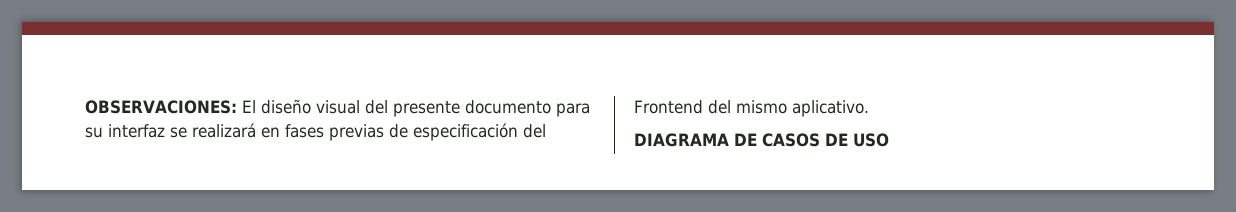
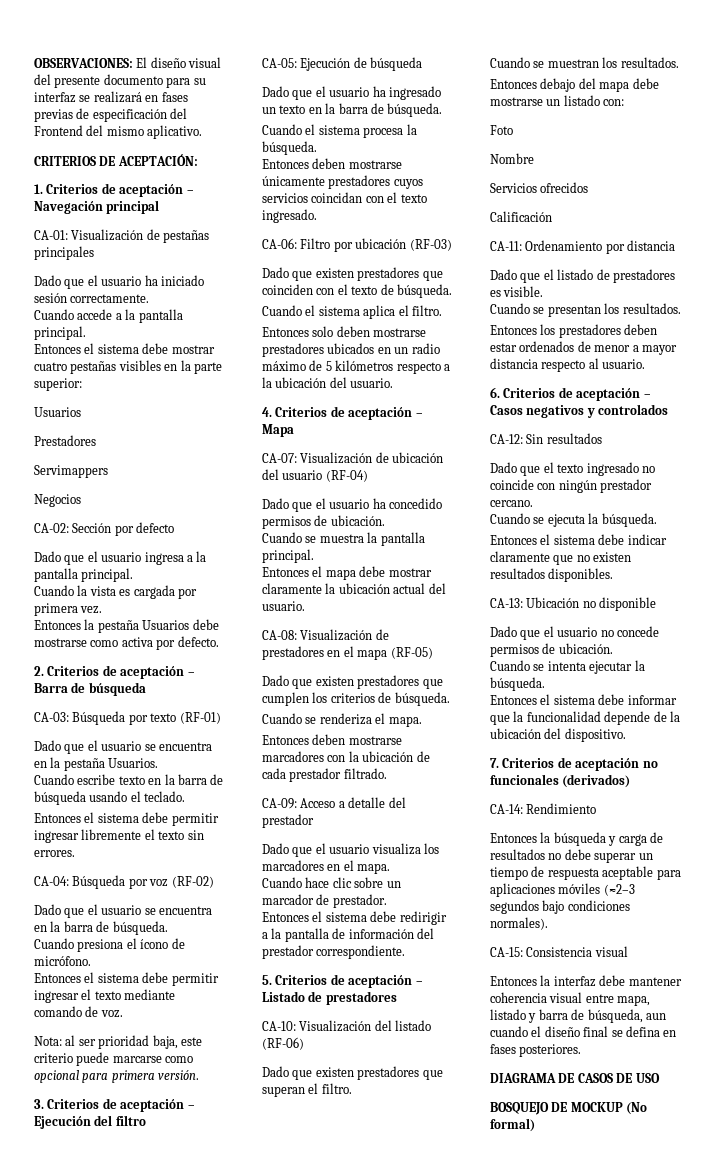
(869, 108) none -> [34,154,198,166] [34,183,194,197] [34,200,160,214] [34,229,210,243] [34,246,94,260] [34,275,204,289] [34,293,150,303] [34,309,183,323] [34,326,86,340] [34,343,215,354] [34,360,222,374] [34,378,82,391] [34,407,81,417] [34,435,96,446] [34,465,108,478] [34,494,81,507] [34,522,175,536] [34,551,207,565] [34,568,134,582] [34,585,197,599] [34,603,103,616] [34,619,219,633] [34,636,219,650] [34,665,195,679] [34,682,146,696] [34,711,221,725] [34,740,212,754] [34,757,159,771] [34,774,224,785] [34,791,186,805] [34,812,219,826] [34,829,204,843] [34,850,75,857] [34,875,214,889] [34,904,212,918] [34,921,168,935] [34,938,185,952] [34,956,91,966] [34,972,219,986] [34,989,176,1003] [34,1006,123,1018] [34,1035,202,1049] [34,1052,194,1066] [34,1070,200,1083] [34,1098,195,1112] [34,1115,146,1129] [262,57,423,71] [262,86,441,100] [262,103,443,117] [262,124,417,138] [262,141,317,155] [262,158,402,169] [262,175,423,189] [262,192,427,203] [262,209,317,223] [262,238,452,252] [262,267,443,281] [262,284,452,298] [262,305,442,319] [262,326,427,337] [262,343,440,357] [262,360,450,374] [262,377,394,388] [262,406,423,420] [262,424,294,437] [262,452,444,464] [262,469,368,482] [262,498,442,512] [262,515,385,529] [262,532,425,546] [262,549,314,563] [262,566,432,580] [262,583,446,594] [262,601,305,611] [262,629,389,641] [262,646,433,660] [262,675,443,689] [262,692,450,706] [262,713,422,727] [262,734,402,745] [262,751,430,762] [262,768,387,782] [262,797,406,809] [262,814,314,828] [262,843,439,857] [262,860,391,874] [262,877,401,888] [262,894,387,908] [262,911,447,925] [262,928,434,942] [262,945,406,959] [262,974,423,988] [262,991,397,1005] [262,1020,432,1032] [262,1037,304,1050] [262,1066,443,1080] [262,1083,352,1097] [490,57,679,68] [490,78,659,92] [490,95,625,106] [490,125,513,135] [490,153,534,164] [490,182,589,193] [490,211,552,222] [490,240,676,254] [490,269,675,283] [490,286,544,297] [490,303,681,317] [490,324,658,338] [490,341,677,355] [490,358,646,372] [490,387,651,401] [490,404,669,418] [490,433,602,444] [490,462,655,476] [490,479,653,493] [490,500,533,507] [490,513,657,527] [490,534,667,545] [490,551,632,565] [490,568,614,582] [490,597,657,611] [490,626,659,640] [490,643,613,657] [490,660,645,674] [490,677,545,691] [490,694,677,705] [490,711,680,725] [490,728,626,742] [490,757,658,771] [490,774,631,788] [490,803,597,814] [490,832,663,846] [490,849,653,863] [490,866,681,880] [490,883,635,897] [490,900,630,914] [490,917,548,930] [490,946,628,957] [490,975,682,987] [490,992,651,1006] [490,1009,666,1023] [490,1026,677,1037] [490,1044,582,1057] // CRITERIOS DE ACEPTACIÓN: // 1. Criterios de aceptación – Navegación principal // CA-01: Visualización de pestañas principales // Dado que el usuario ha iniciado sesión correctamente. // Cuando accede a la pantalla principal. // Entonces el sistema debe mostrar cuatro pestañas visibles en la parte superior: // Usuarios // Prestadores // Servimappers // Negocios // CA-02: Sección por defecto // Dado que el usuario ingresa a la pantalla principal. // Cuando la vista es cargada por primera vez. // Entonces la pestaña Usuarios debe mostrarse como activa por defecto. // 2. Criterios de aceptación – Barra de búsqueda // CA-03: Búsqueda por texto (RF-01) // Dado que el usuario se encuentra en la pestaña Usuarios. // Cuando escribe texto en la barra de búsqueda usando el teclado. // Entonces el sistema debe permitir ingresar libremente el texto sin errores. // CA-04: Búsqueda por voz (RF-02) // Dado que el usuario se encuentra en la barra de búsqueda. // Cuando presiona el ícono de micrófono. // Entonces el sistema debe permitir ingresar el texto mediante comando de voz. // Nota: al ser prioridad baja, este criterio puede marcarse como opcional para primera versión. // 3. Criterios de aceptación – Ejecución del filtro // CA-05: Ejecución de búsqueda // Dado que el usuario ha ingresado un texto en la barra de búsqueda. // Cuando el sistema procesa la búsqueda. // Entonces deben mostrarse únicamente prestadores cuyos servicios coincidan con el texto ingresado. // CA-06: Filtro por ubicación (RF-03) // Dado que existen prestadores que coinciden con el texto de búsqueda. // Cuando el sistema aplica el filtro. // Entonces solo deben mostrarse prestadores ubicados en un radio máximo de 5 kilómetros respecto a la ubicación del usuario. // 4. Criterios de aceptación – Mapa // CA-07: Visualización de ubicación del usuario (RF-04) // Dado que el usuario ha concedido permisos de ubicación. // Cuando se muestra la pantalla principal. // Entonces el mapa debe mostrar claramente la ubicación actual del usuario. // CA-08: Visualización de prestadores en el mapa (RF-05) // Dado que existen prestadores que cumplen los criterios de búsqueda. // Cuando se renderiza el mapa. // Entonces deben mostrarse marcadores con la ubicación de cada prestador filtrado. // CA-09: Acceso a detalle del prestador // Dado que el usuario visualiza los marcadores en el mapa. // Cuando hace clic sobre un marcador de prestador. // Entonces el sistema debe redirigir a la pantalla de información del prestador correspondiente. // 5. Criterios de aceptación – Listado de prestadores // CA-10: Visualización del listado (RF-06) // Dado que existen prestadores que superan el filtro. // Cuando se muestran los resultados. // Entonces debajo del mapa debe mostrarse un listado con: // Foto // Nombre // Servicios ofrecidos // Calificación // CA-11: Ordenamiento por distancia // Dado que el listado de prestadores es visible. // Cuando se presentan los resultados. // Entonces los prestadores deben estar ordenados de menor a mayor distancia respecto al usuario. // 6. Criterios de aceptación – Casos negativos y controlados // CA-12: Sin resultados // Dado que el texto ingresado no coincide con ningún prestador cercano. // Cuando se ejecuta la búsqueda. // Entonces el sistema debe indicar claramente que no existen resultados disponibles. // CA-13: Ubicación no disponible // Dado que el usuario no concede permisos de ubicación. // Cuando se intenta ejecutar la búsqueda. // Entonces el sistema debe informar que la funcionalidad depende de la ubicación del dispositivo. // 7. Criterios de aceptación no funcionales (derivados) // CA-14: Rendimiento // Entonces la búsqueda y carga de resultados no debe superar un tiempo de respuesta aceptable para aplicaciones móviles (≈2–3 segundos bajo condiciones normales). // CA-15: Consistencia visual // Entonces la interfaz debe mantener coherencia visual entre mapa, listado y barra de búsqueda, aun cuando el diseño final se defina en fases posteriores.
(889, 140) none -> [490,1102,648,1115] [490,1118,535,1132] // BOSQUEJO DE MOCKUP (No formal)

